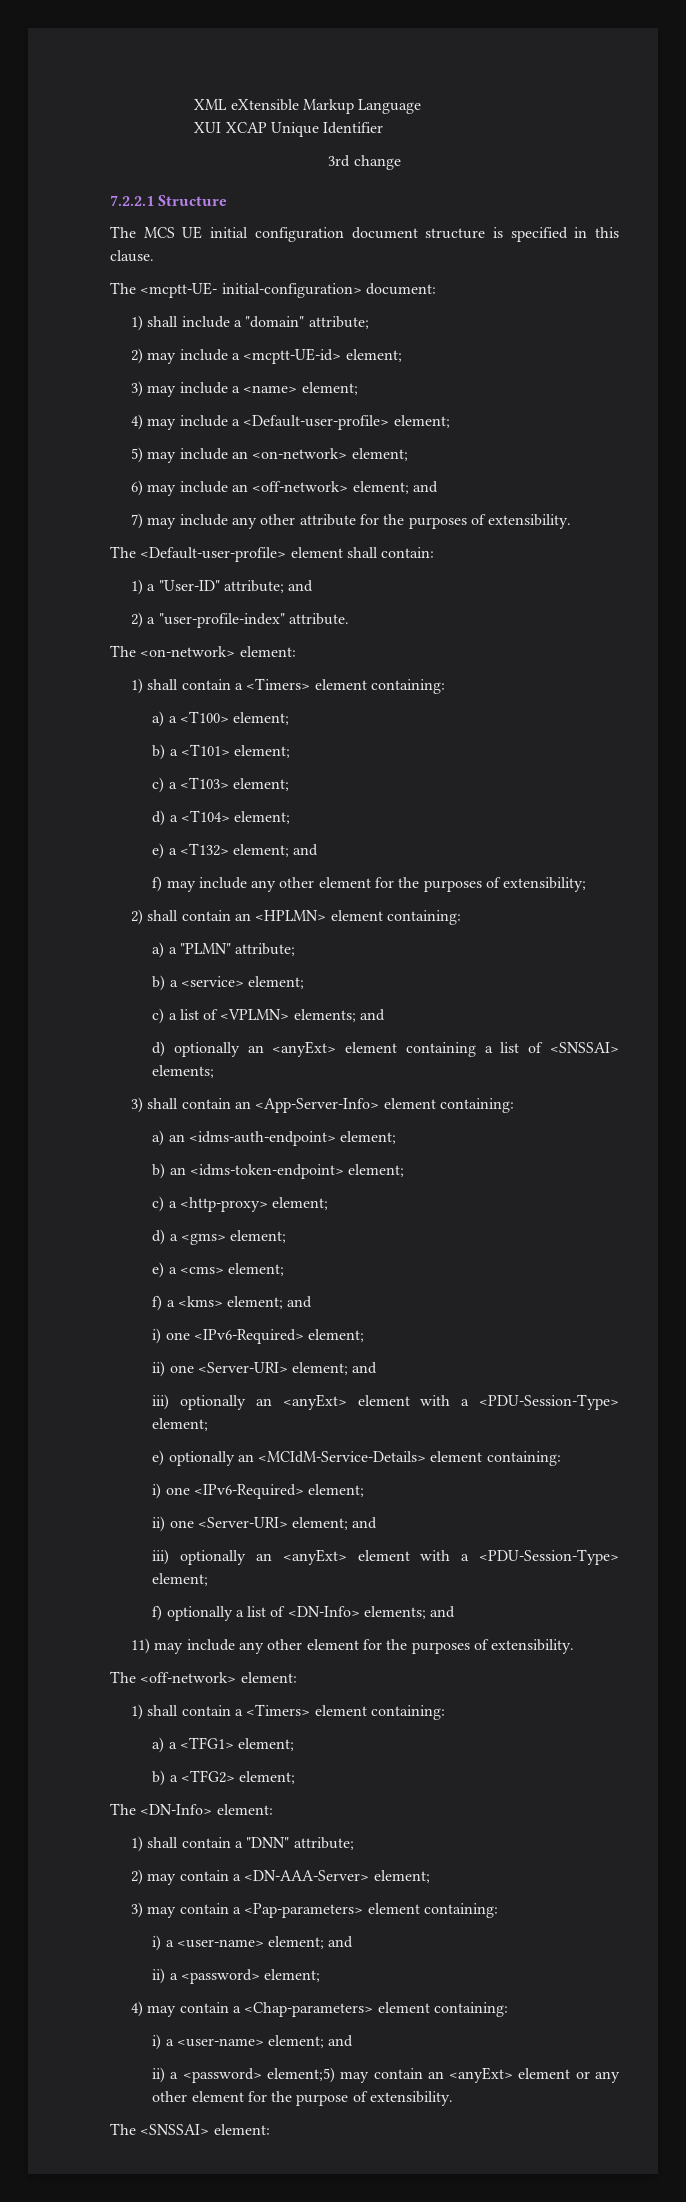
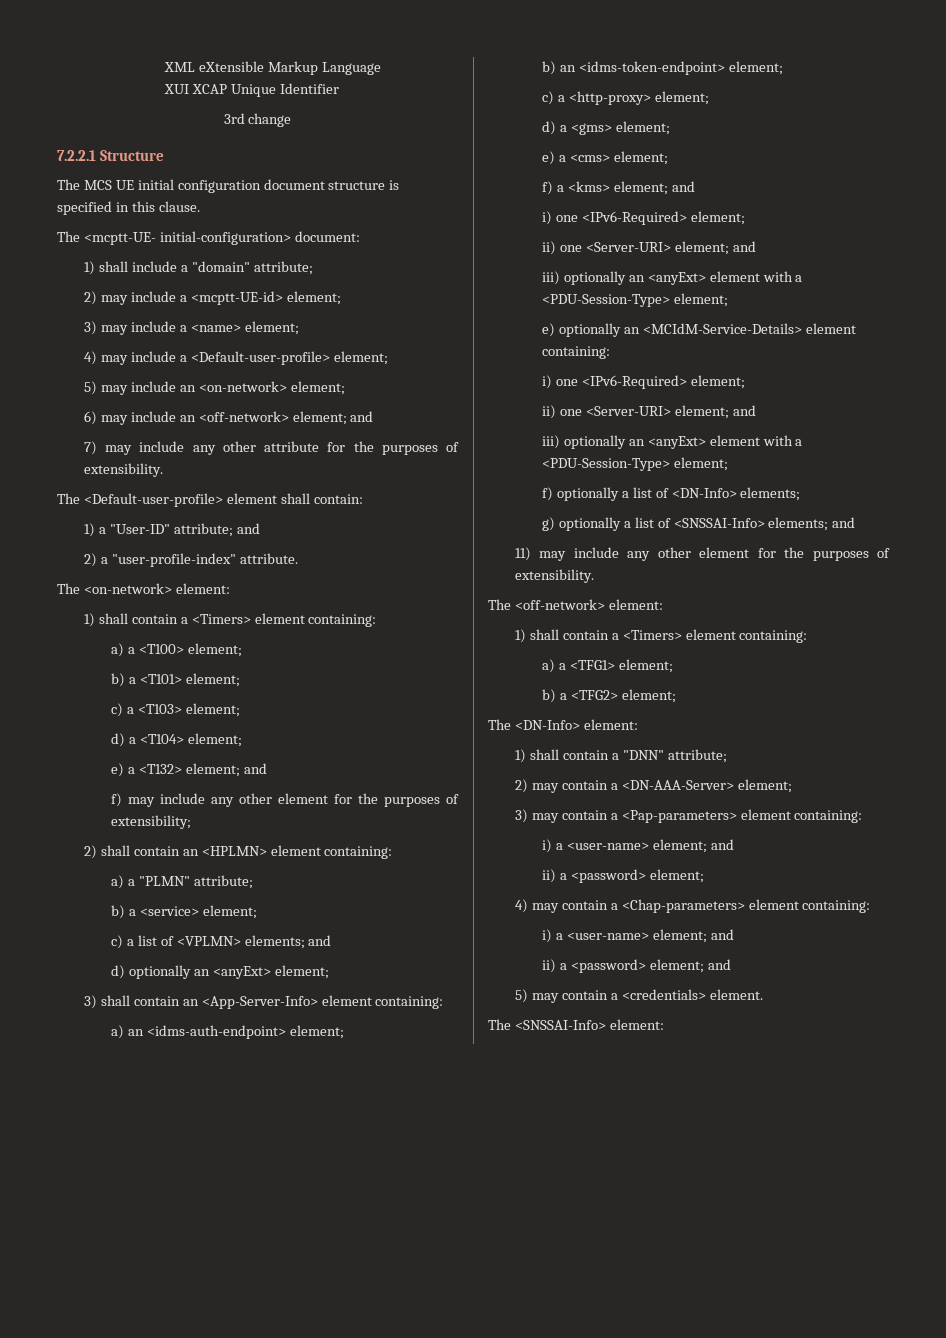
[345,1042,619,1057] [152,1065,215,1078] element containing a list of <SNSSAI> elements; -> [274,965,329,979] element;
(427, 1612) none -> [541,517,829,531] // g) optionally a list of <SNSSAI-Info> elements;
[267,2067,620,2083] [152,2091,454,2106] [110,2123,210,2135] element;5) may contain an <anyExt> element or any other element for the purpose of extensibility. // The <SNSSAI> -> [649,959,731,973] [514,989,763,1003] [488,1019,606,1030] element; and // 5) may contain a <credentials> element. // The <SNSSAI-Info>

